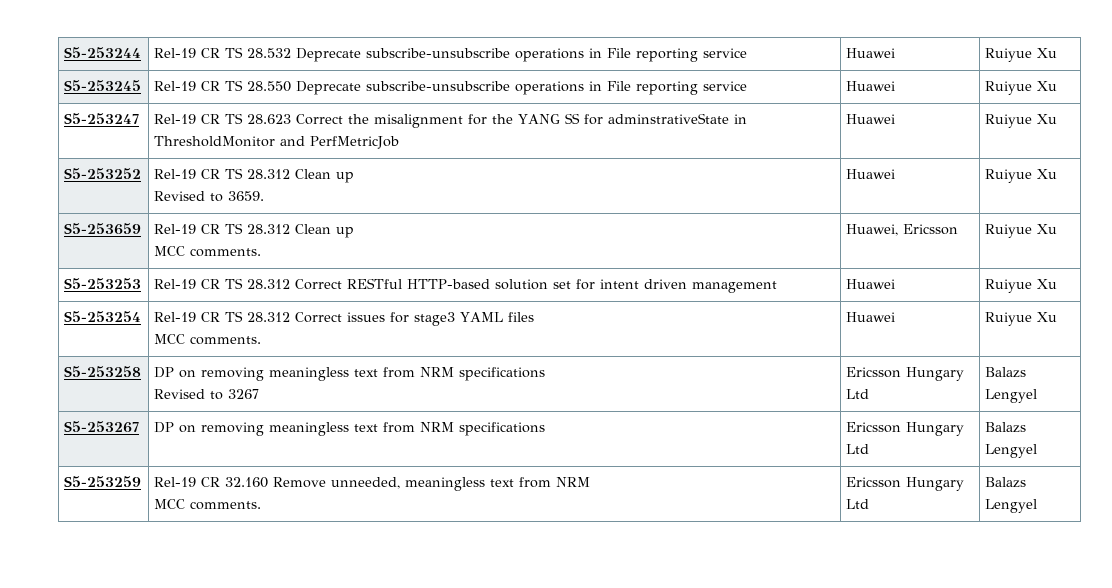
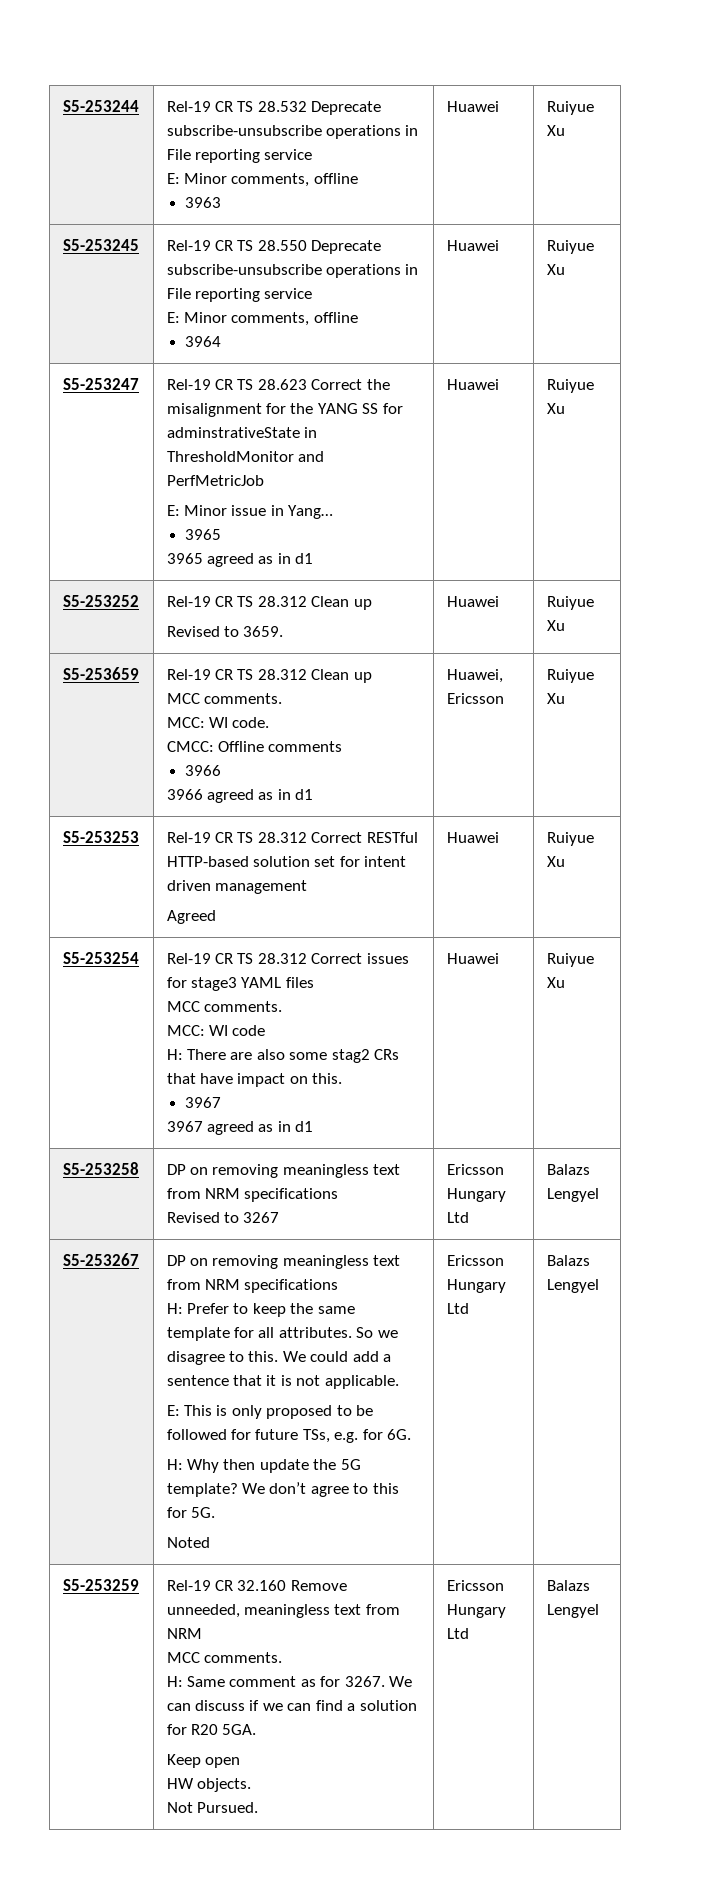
(748, 53) none -> [166,173,358,187] [184,197,221,208] // E: Minor comments, offline // 3963
(748, 86) none -> [166,312,358,326] [184,336,221,347] // E: Minor comments, offline // 3964
(400, 142) none -> [166,505,334,519] [184,529,221,540] [166,553,314,567] // E: Minor issue in Yang… // 3965 // 3965 agreed as in d1
(262, 252) none -> [166,717,270,728] [166,741,343,752] [184,765,221,776] [166,789,314,803] // MCC: WI code. // CMCC: Offline comments // 3966 // 3966 agreed as in d1
(778, 287) none -> [166,910,216,924] // Agreed
(262, 340) none -> [166,1025,266,1036] [166,1049,400,1063] [166,1073,343,1087] [184,1097,221,1108] [166,1121,314,1135] // MCC: WI code // H: There are also some stag2 CRs that have impact on this. // 3967 // 3967 agreed as in d1
(546, 429) none -> [166,1303,355,1317] [166,1327,398,1341] [166,1351,392,1365] [166,1375,399,1389] [166,1405,374,1419] [166,1429,412,1443] [166,1459,361,1473] [166,1482,399,1497] [166,1507,216,1518] [166,1537,210,1548] // H: Prefer to keep the same template for all attributes. So we disagree to this. We could add a sentence that it is not applicable. // E: This is only proposed to be followed for future TSs, e.g. for 6G. // H: Why then update the 5G template? We don’t agree to this for 5G. // Noted
(262, 505) none -> [166,1676,413,1687] [166,1700,417,1711] [166,1724,257,1735] [166,1754,241,1768] [166,1778,252,1792] [166,1802,259,1813] // H: Same comment as for 3267. We can discuss if we can find a solution for R20 5GA. // Keep open // HW objects. // Not Pursued.

